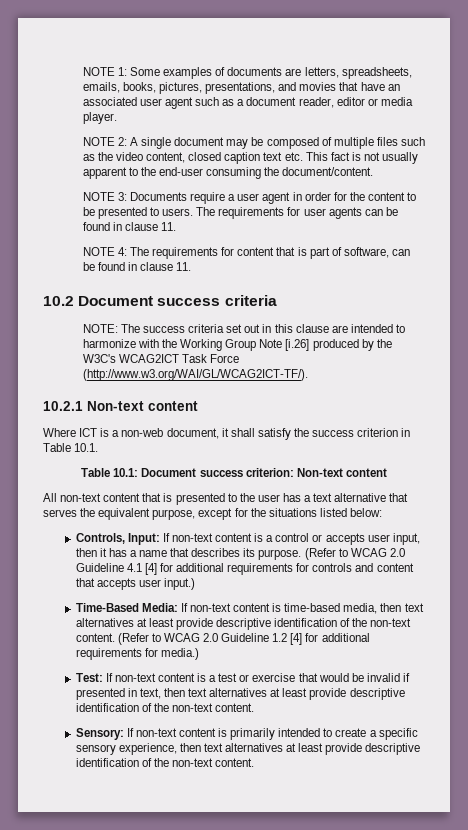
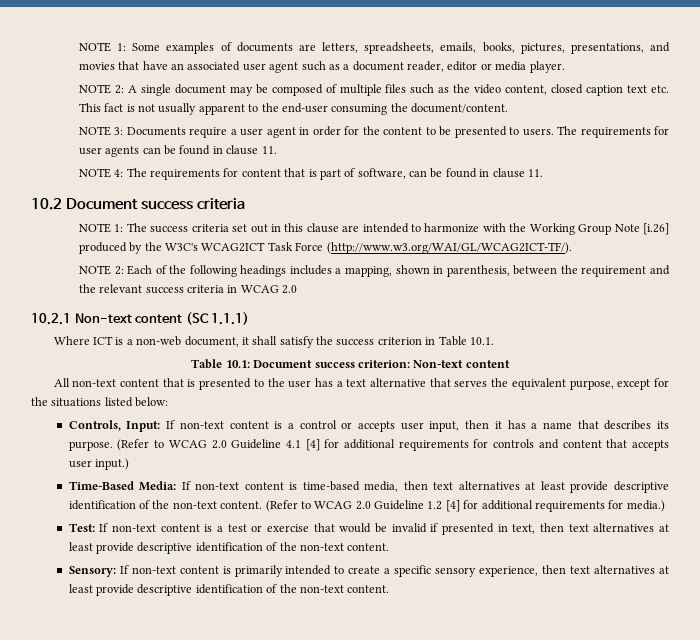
[82,324,118,333] NOTE: -> [78,223,124,233] NOTE 1:
(308, 375) none -> [78,265,671,277] [78,284,298,294] // NOTE 2: Each of the following headings includes a mapping, shown in parenthesis, between the requirement and the relevant success criteria in WCAG 2.0
(198, 406) none -> [185,312,250,325] (SC 1.1.1)

